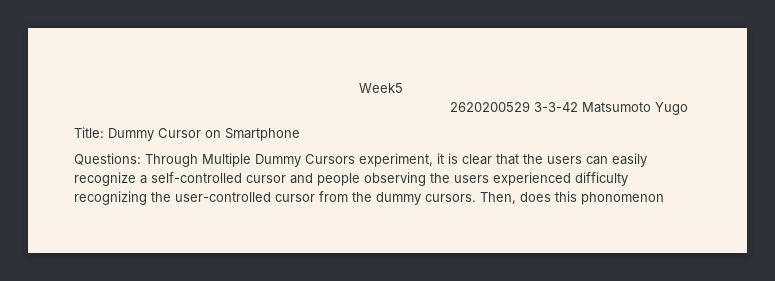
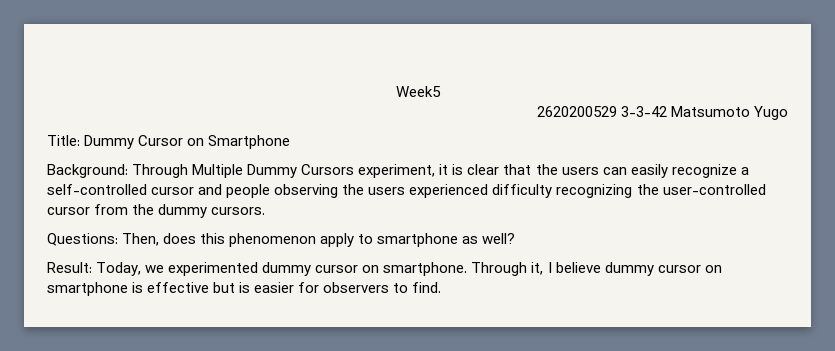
[74,153,141,165] Questions: -> [47,164,128,178] Background:
(476, 198) none -> [47,233,118,246] // Questions:
[581,192,664,205] phonomenon -> [229,233,516,247] [47,262,722,276] [47,282,442,296] phenomenon apply to smartphone as well? // Result: Today, we experimented dummy cursor on smartphone. Through it, I believe dummy cursor on smartphone is effective but is easier for observers to find.

